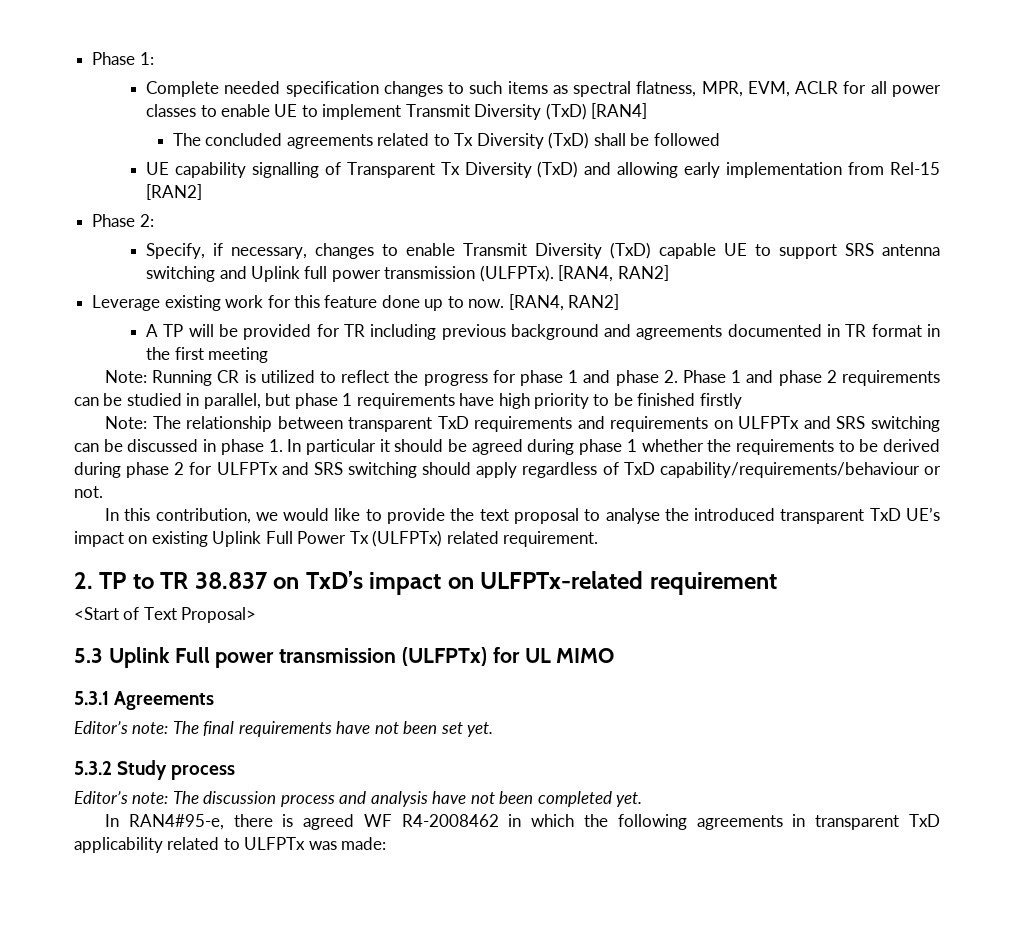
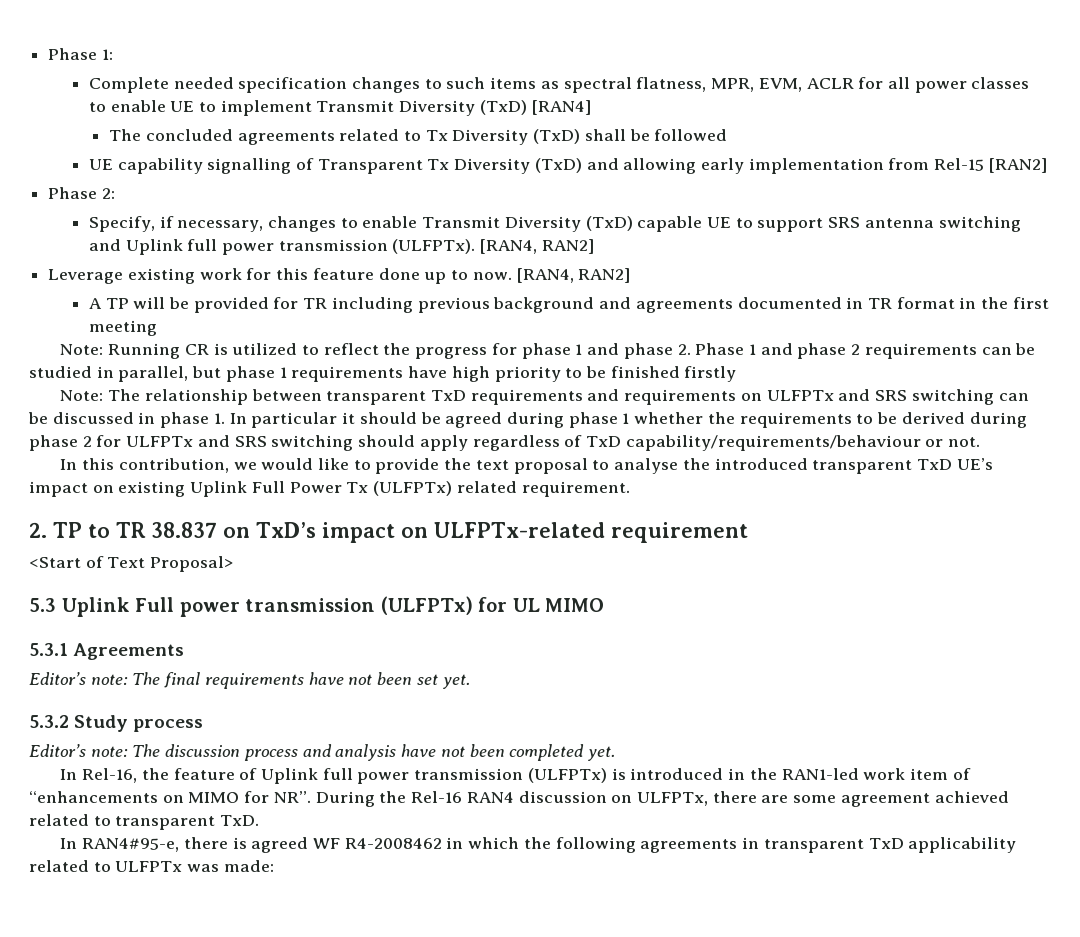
(643, 799) none -> [60,768,971,784] [29,791,1009,807] [29,814,260,830] // In Rel-16, the feature of Uplink full power transmission (ULFPTx) is introduced in the RAN1-led work item of “enhancements on MIMO for NR”. During the Rel-16 RAN4 discussion on ULFPTx, there are some agreement achieved related to transparent TxD.

